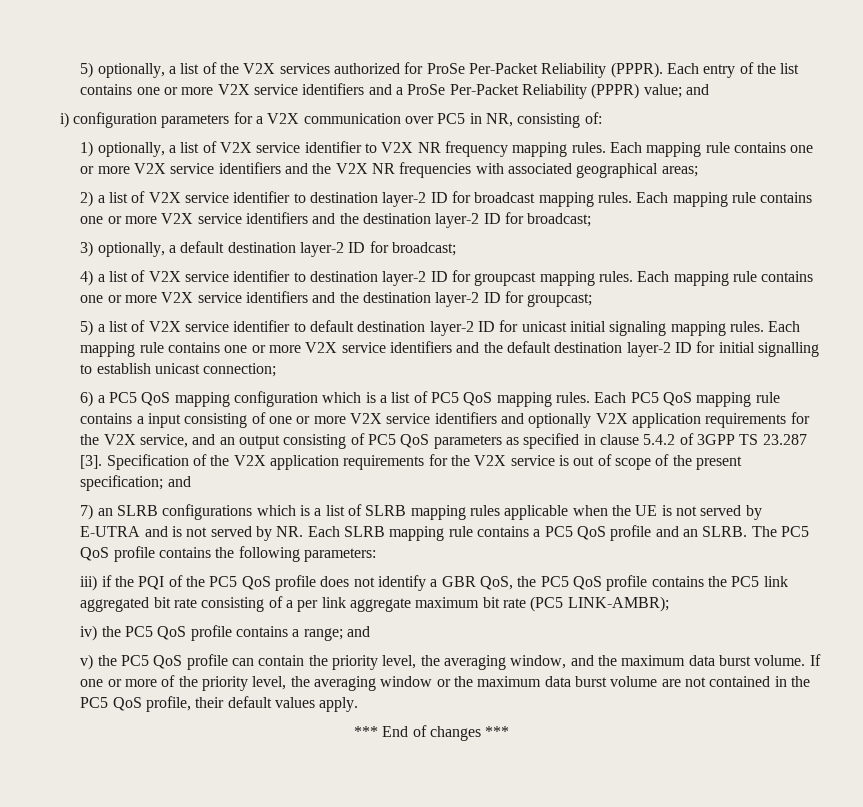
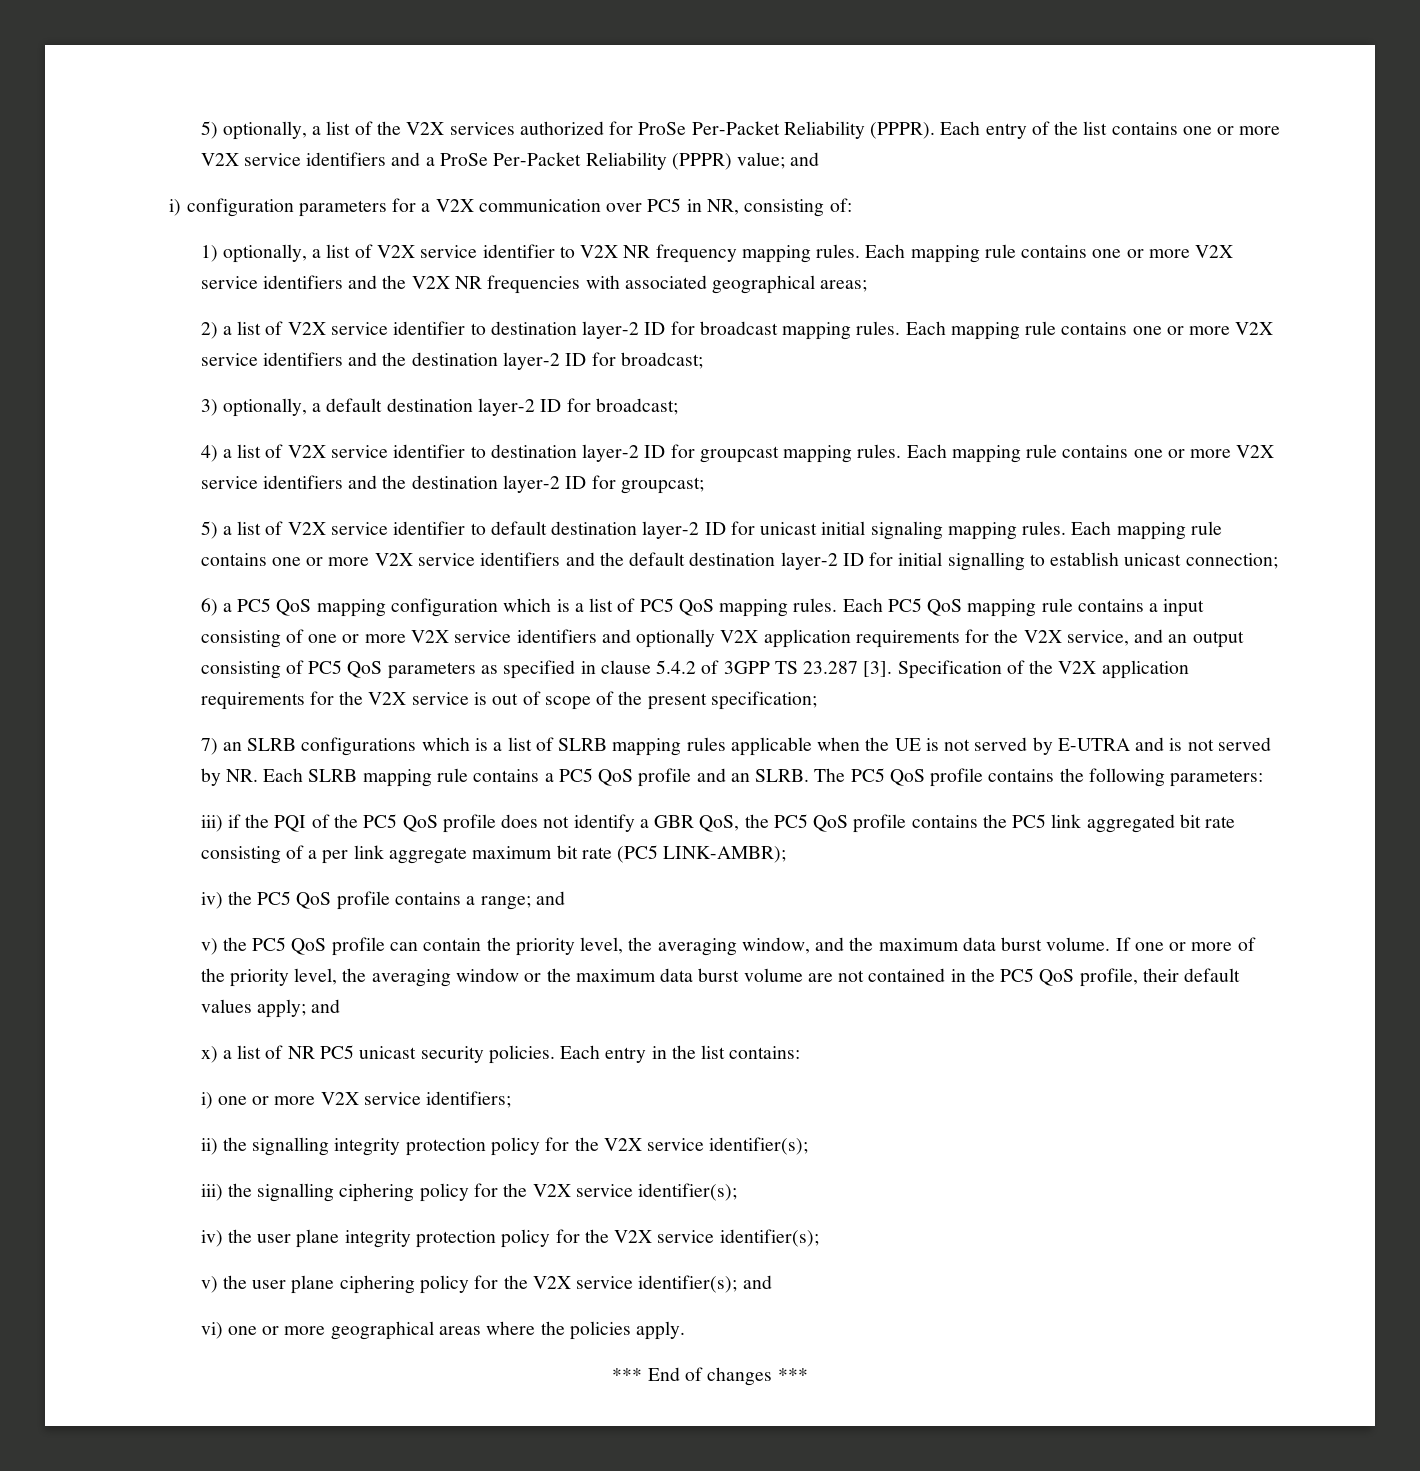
[167,476,191,487] and -> (817, 700) none
(316, 702) none -> [256,999,341,1018] [200,1045,801,1064] [200,1091,512,1109] [200,1137,809,1156] [200,1183,738,1202] [200,1229,819,1248] [200,1275,772,1294] [200,1321,631,1340] apply; and // x) a list of NR PC5 unicast security policies. Each entry in the list contains: // i) one or more V2X service identifiers; // ii) the signalling integrity protection policy for the V2X service identifier(s); // iii) the signalling ciphering policy for the V2X service identifier(s); // iv) the user plane integrity protection policy for the V2X service identifier(s); // v) the user plane ciphering policy for the V2X service identifier(s); and // vi) one or more geographical areas where the policies

